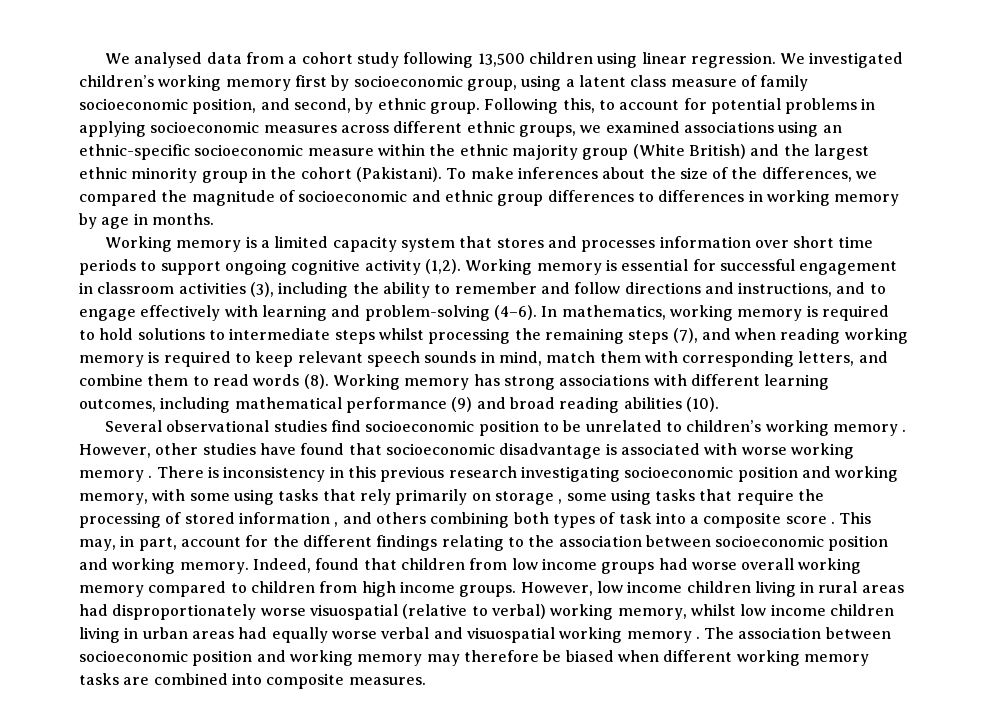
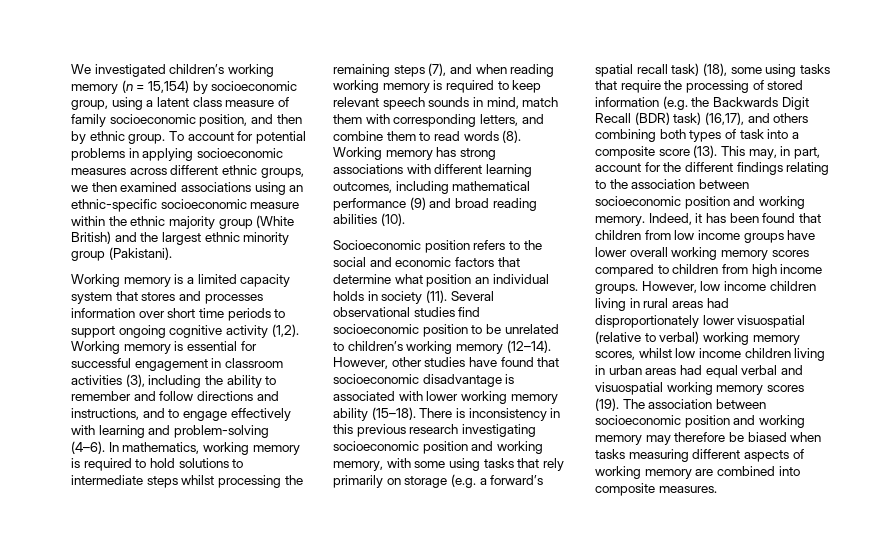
[105,52,806,68] We analysed data from a cohort study following 13,500 children using linear regression. We -> [71,64,91,74] We
[294,75,327,87] first -> [121,80,189,93] (n = 15,154)
[293,98,351,113] second, -> [276,114,302,124] then
[484,98,615,114] Following this, to -> [168,131,184,141] To
(602, 129) none -> [91,182,117,192] then
[251,167,878,182] [79,190,900,206] [79,213,214,229] in the cohort (Pakistani). To make inferences about the size of the differences, we compared the magnitude of socioeconomic and ethnic group differences to differences in working memory by age in months. -> [108,247,172,260] (Pakistani).
(719, 404) none -> [333,240,542,253] [333,257,520,267] [333,274,549,287] [333,290,447,304] Socioeconomic position refers to the social and economic factors that determine what position an individual holds in society (11).
[902,429,907,432] . -> [506,340,551,353] (12–14).
[741,443,854,459] [79,470,153,482] worse working memory . -> [426,391,558,404] [333,407,416,421] lower working memory ability (15–18).
[558,499,563,504] , -> [450,474,544,488] [595,63,727,77] (e.g. a forward’s spatial recall task) (18),
[334,522,339,527] , -> [662,96,809,110] [595,112,744,125] (e.g. the Backwards Digit Recall (BDR) task) (16,17),
[831,521,836,524] . -> [693,145,718,158] (13).
(311, 565) none -> [695,213,759,223] it has been
[658,558,737,570] had worse -> [787,230,816,240] [595,247,627,257] have lower
(144, 591) none -> [771,250,809,257] scores
[260,608,306,616] worse -> [702,315,735,325] lower
[617,608,687,620] memory, -> [752,335,800,345] [595,351,635,360] memory scores,
[271,627,377,643] equally worse -> [705,365,738,378] equal
[695,636,700,639] . -> [766,385,804,392] [595,398,619,411] scores (19).
[663,650,869,666] [79,673,119,685] different working memory tasks -> [595,449,804,462] [595,466,692,479] tasks measuring different aspects of working memory

